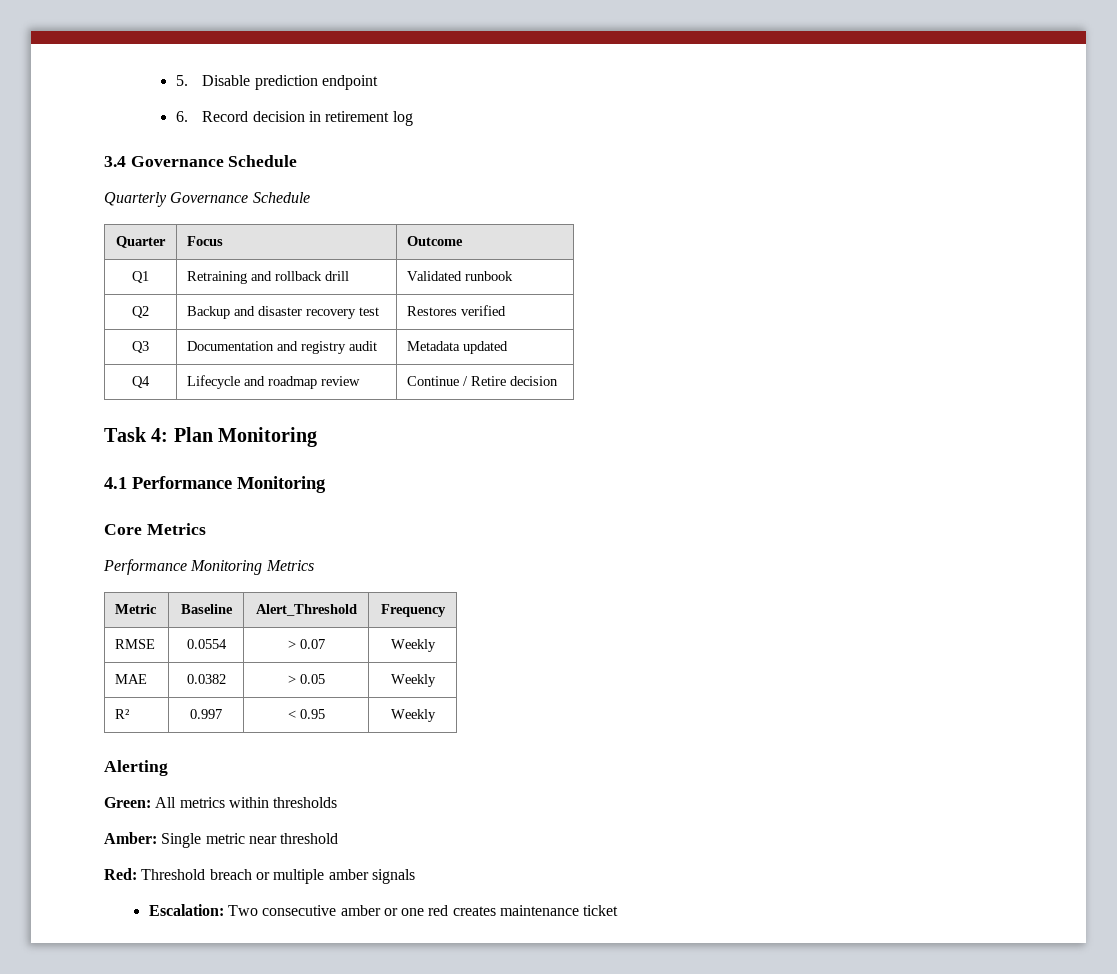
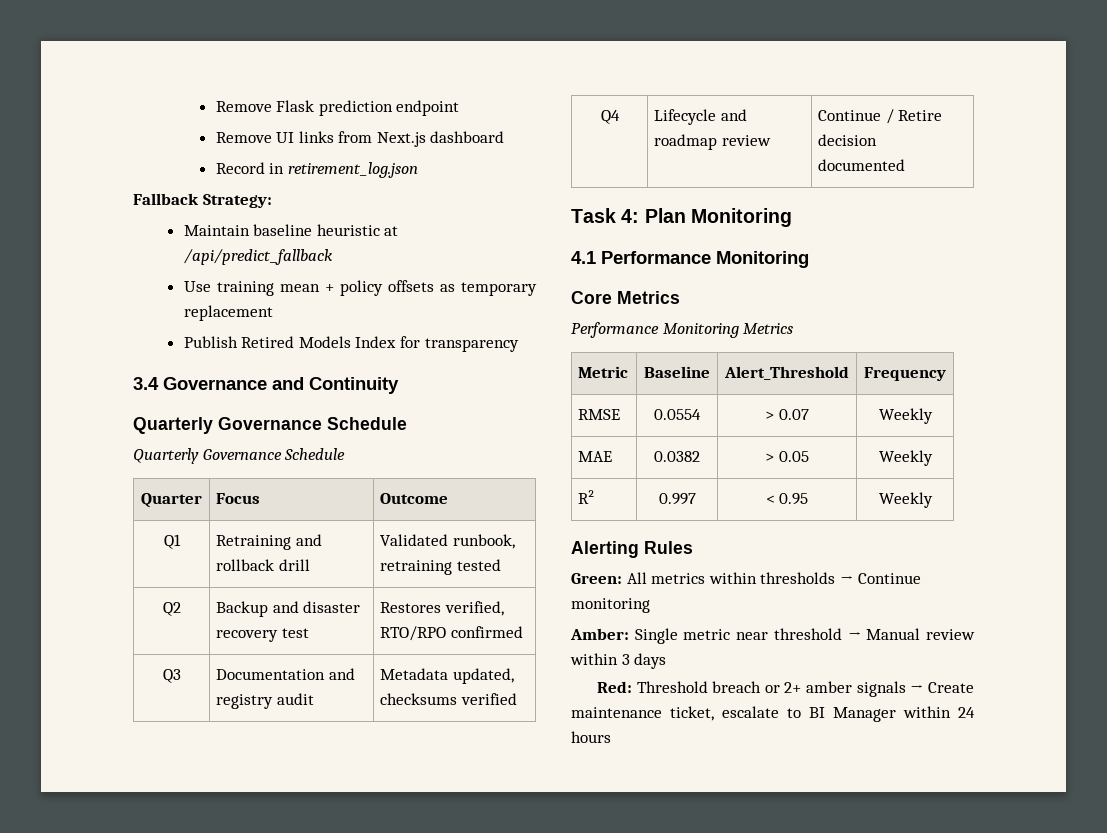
[175,75,251,86] 5. Disable -> [215,100,315,112] Remove Flask
[175,111,413,126] [104,156,126,167] 6. Record decision in retirement log // 3.4 -> [215,131,505,147] [215,162,418,178] [133,193,272,208] [183,224,399,236] [183,249,333,265] [183,280,537,296] [183,305,273,321] [183,336,519,352] [133,377,399,394] [133,417,213,434] Remove UI links from Next.js dashboard // Record in retirement_log.json // Fallback Strategy: // Maintain baseline heuristic at /api/predict_fallback // Use training mean + policy offsets as temporary replacement // Publish Retired Models Index for transparency // 3.4 Governance and Continuity // Quarterly
[465,271,514,281] runbook -> [452,534,515,549] [380,559,501,575] runbook, retraining tested
[461,305,507,316] verified -> [444,601,504,616] [380,626,523,641] verified, RTO/RPO confirmed
[463,341,509,354] updated -> [452,668,514,684] [380,693,517,705] updated, checksums verified
(559, 381) none -> [818,159,906,171] documented
(168, 768) none -> [644,541,693,554] Rules
(338, 802) none -> [839,573,921,584] [571,598,650,613] → Continue monitoring
(339, 838) none -> [847,628,975,640] [570,653,667,669] → Manual review within 3 days
[273,869,325,884] multiple -> [784,682,802,693] 2+
[148,904,619,916] // Escalation: Two consecutive amber or one red creates maintenance ticket -> [910,682,974,693] [571,706,975,722] [571,731,611,743] → Create maintenance ticket, escalate to BI Manager within 24 hours

